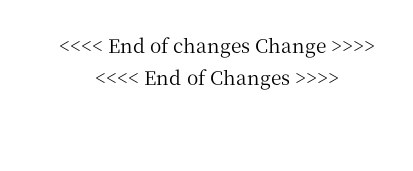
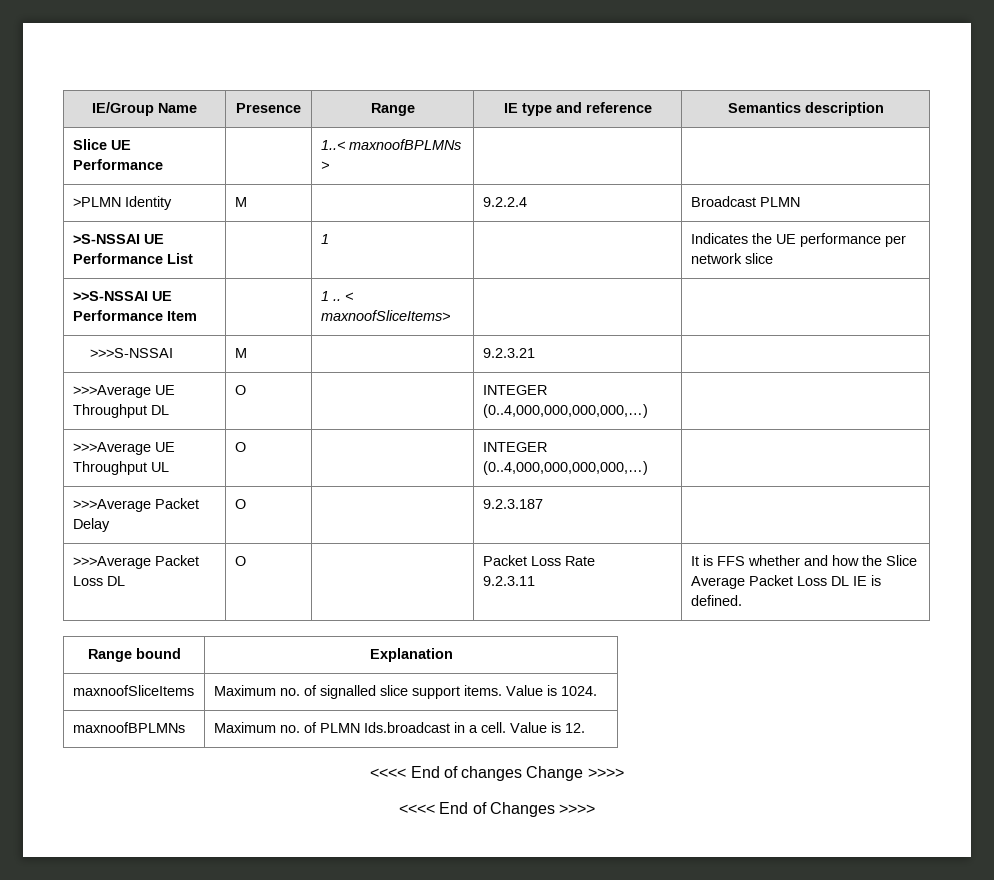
(58, 47) none -> [92,102,197,116] [236,103,301,113] [370,103,415,116] [503,102,652,116] [727,102,884,116] [72,139,131,150] [72,159,163,170] [320,139,461,150] [320,161,329,170] [72,196,172,210] [234,197,247,207] [482,197,527,207] [690,196,800,207] [72,234,164,244] [72,253,193,264] [320,234,329,244] [690,233,906,247] [690,253,773,264] [72,291,172,301] [72,310,197,321] [320,291,353,301] [320,310,450,321] [90,348,174,358] [234,348,247,358] [482,348,535,358] [72,385,175,398] [72,404,169,418] [234,385,246,395] [482,385,547,395] [482,404,648,418] [72,442,175,455] [72,461,169,475] [234,442,246,452] [482,442,547,452] [482,461,648,475] [72,498,199,512] [72,518,110,532] [234,499,246,509] [482,499,543,509] [72,555,199,569] [72,576,125,586] [234,556,246,566] [482,555,595,566] [482,576,535,586] [690,555,917,566] [690,575,881,589] [690,595,742,606] [87,648,181,662] [369,648,453,662] [72,685,194,696] [213,685,597,699] [72,722,185,733] [213,722,585,733] IE/Group Name | Presence | Range | IE type and reference | Semantics description // Slice UE Performance | | 1..< maxnoofBPLMNs > | | // >PLMN Identity | M | | 9.2.2.4 | Broadcast PLMN // >S-NSSAI UE Performance List | | 1 | | Indicates the UE performance per network slice // >>S-NSSAI UE Performance Item | | 1 .. < maxnoofSliceItems> | | // >>>S-NSSAI | M | | 9.2.3.21 | // >>>Average UE Throughput DL | O | | INTEGER (0..4,000,000,000,000,…) | // >>>Average UE Throughput UL | O | | INTEGER (0..4,000,000,000,000,…) | // >>>Average Packet Delay | O | | 9.2.3.187 | // >>>Average Packet Loss DL | O | | Packet Loss Rate // 9.2.3.11 | It is FFS whether and how the Slice Average Packet Loss DL IE is defined. // Range bound | Explanation // maxnoofSliceItems | Maximum no. of signalled slice support items. Value is 1024. // maxnoofBPLMNs | Maximum no. of PLMN Ids.broadcast in a cell. Value is 12. //

